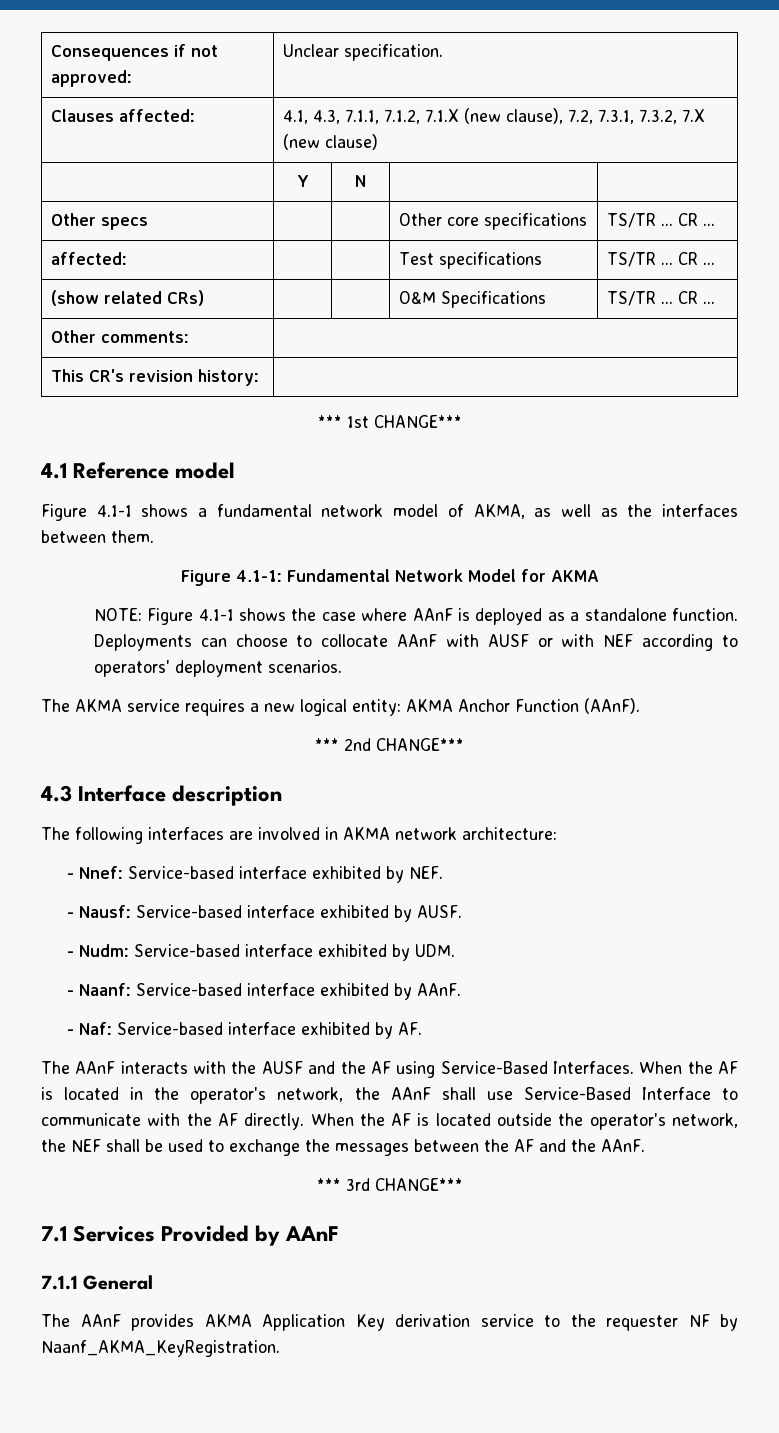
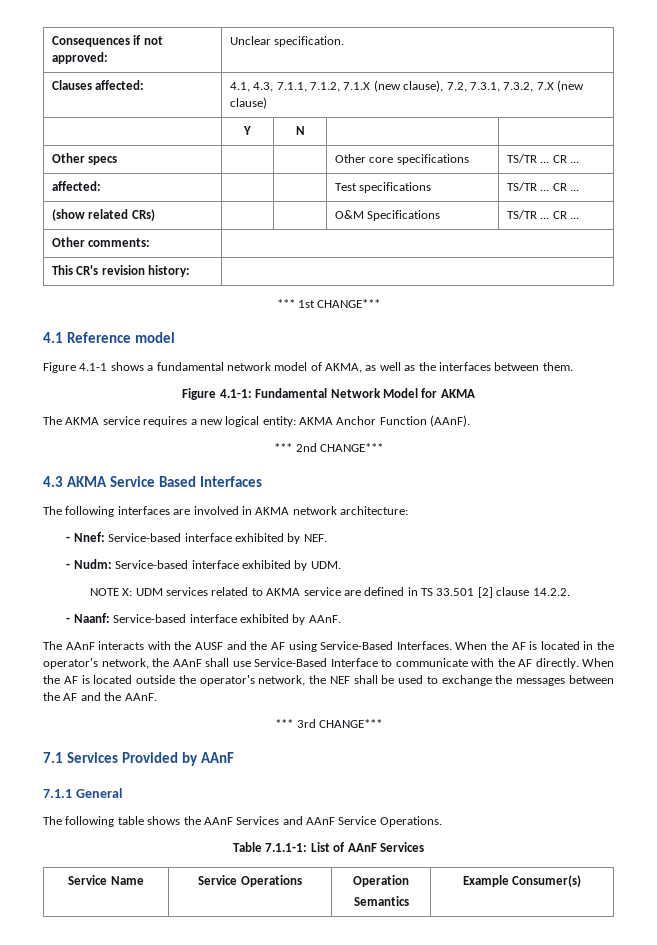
[93,608,739,625] [93,634,739,651] [93,660,342,677] // NOTE: Figure 4.1-1 shows the case where AAnF is deployed as a standalone function. Deployments can choose to collocate AAnF with AUSF or with NEF according to operators' deployment scenarios. -> (475, 393) none
[78,785,283,806] Interface description -> [66,476,262,487] AKMA Service Based Interfaces
[67,905,463,922] // - Nausf: Service-based interface exhibited by AUSF. -> (327, 538) none
(456, 950) none -> [89,587,570,598] // NOTE X: UDM services related to AKMA service are defined in TS 33.501 [2] clause 14.2.2.
[67,1022,423,1039] // - Naf: Service-based interface exhibited by AF. -> (341, 619) none
[80,1314,738,1331] [41,1340,280,1357] AAnF provides AKMA Application Key derivation service to the requester NF by Naanf_AKMA_KeyRegistration. -> [65,816,442,827] [233,842,424,852] [68,875,144,885] [198,875,302,887] [352,875,409,887] [353,896,409,906] [462,875,582,887] following table shows the AAnF Services and AAnF Service Operations. // Table 7.1.1-1: List of AAnF Services // Service Name | Service Operations | Operation // Semantics | Example Consumer(s)

